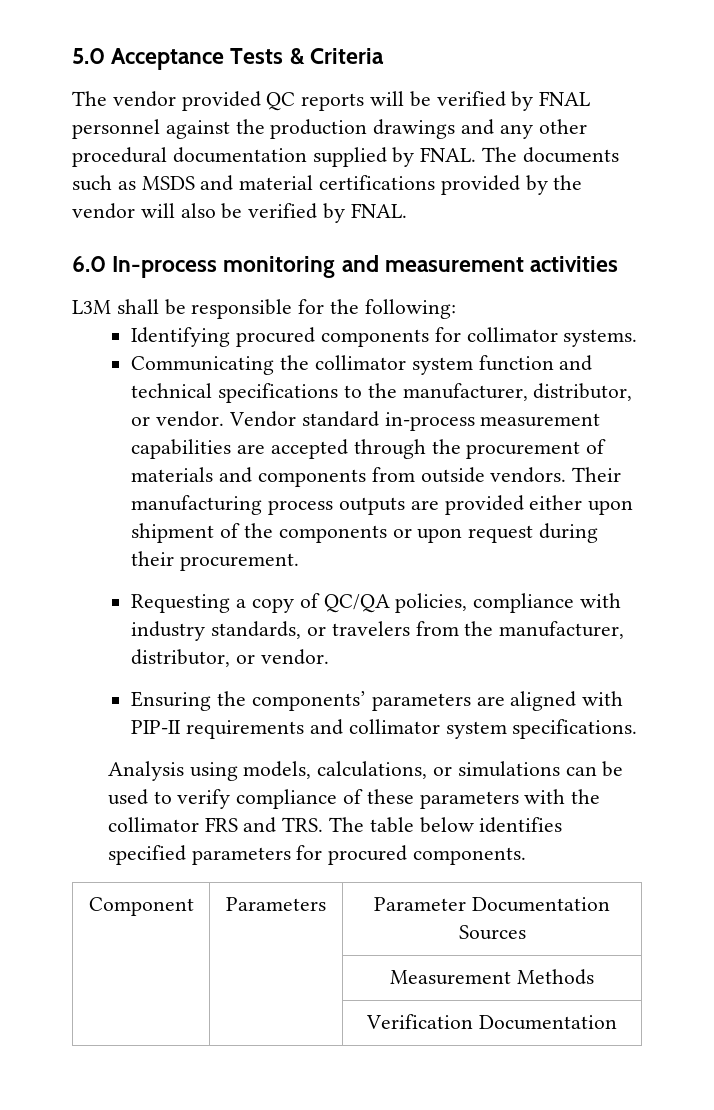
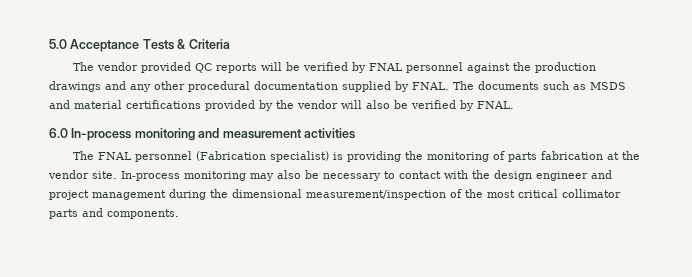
[72,299,456,319] [131,327,638,347] [131,355,593,375] [131,383,633,403] [131,411,601,431] [131,439,607,459] [131,467,622,487] [131,495,634,515] [131,523,599,543] [131,551,300,571] [131,593,622,613] [131,621,625,641] [131,649,329,667] [131,691,624,711] [131,719,638,739] [107,761,624,781] [107,789,601,809] [107,817,563,833] [107,845,526,865] [88,897,194,916] [226,897,326,911] [374,897,610,912] [458,925,526,940] [390,969,594,985] [366,1014,617,1030] L3M shall be responsible for the following: // Identifying procured components for collimator systems. // Communicating the collimator system function and technical specifications to the manufacturer, distributor, or vendor. Vendor standard in-process measurement capabilities are accepted through the procurement of materials and components from outside vendors. Their manufacturing process outputs are provided either upon shipment of the components or upon request during their procurement. // Requesting a copy of QC/QA policies, compliance with industry standards, or travelers from the manufacturer, distributor, or vendor. // Ensuring the components’ parameters are aligned with PIP-II requirements and collimator system specifications. // Analysis using models, calculations, or simulations can be used to verify compliance of these parameters with the collimator FRS and TRS. The table below identifies specified parameters for procured components. // Component | Parameters | Parameter Documentation Sources // | | Measurement Methods // | | Verification Documentation -> [72,151,640,162] [48,170,612,181] [49,189,621,200] [49,208,179,219] The FNAL personnel (Fabrication specialist) is providing the monitoring of parts fabrication at the vendor site. In-process monitoring may also be necessary to contact with the design engineer and project management during the dimensional measurement/inspection of the most critical collimator parts and components.

